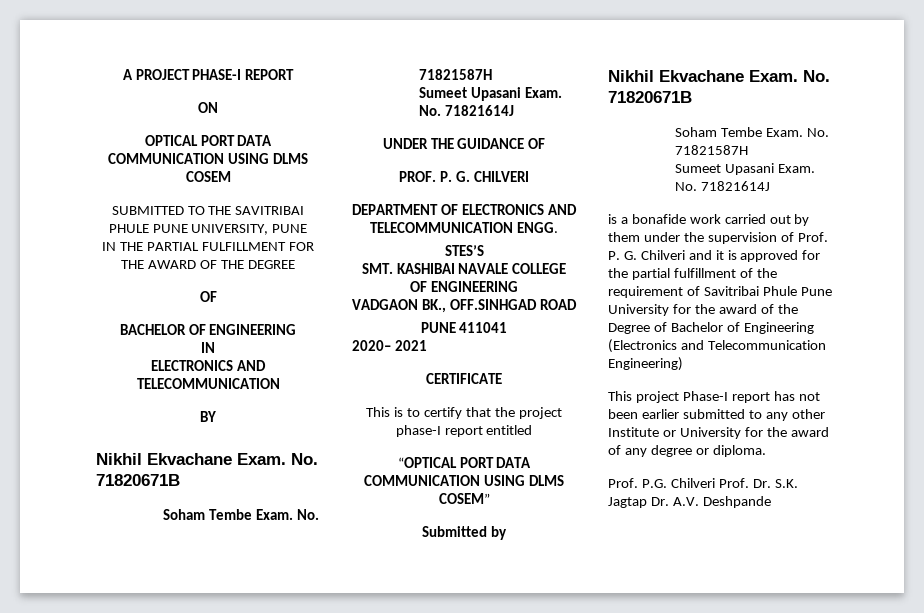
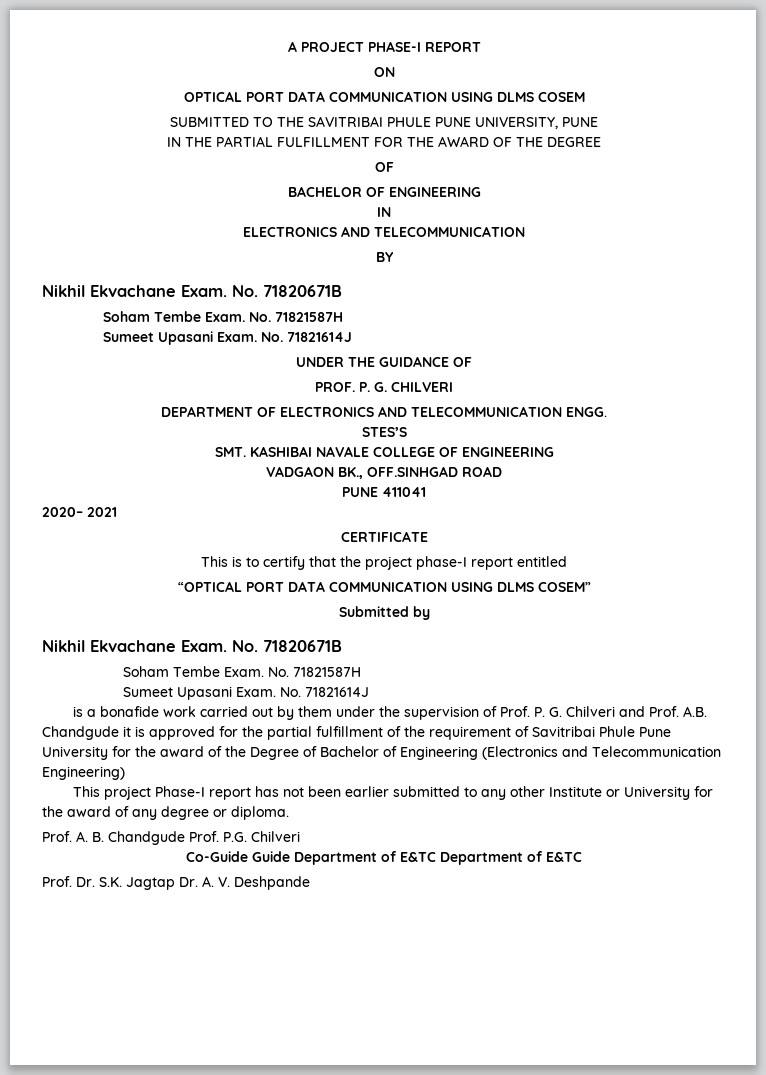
(712, 255) none -> [648,706,707,717] [42,726,119,740] Prof. A.B. Chandgude
[641,478,715,488] P.G. Chilveri -> [76,831,300,845] [186,851,582,865] A. B. Chandgude Prof. P.G. Chilveri // Co-Guide Guide Department of E&TC Department of E&TC //
[672,497,699,506] A.V. -> [202,876,230,887] A. V.

